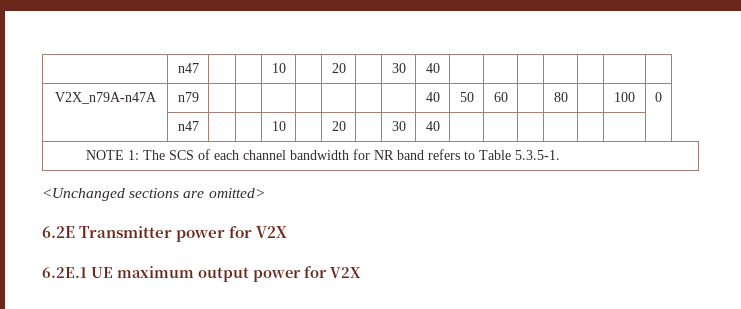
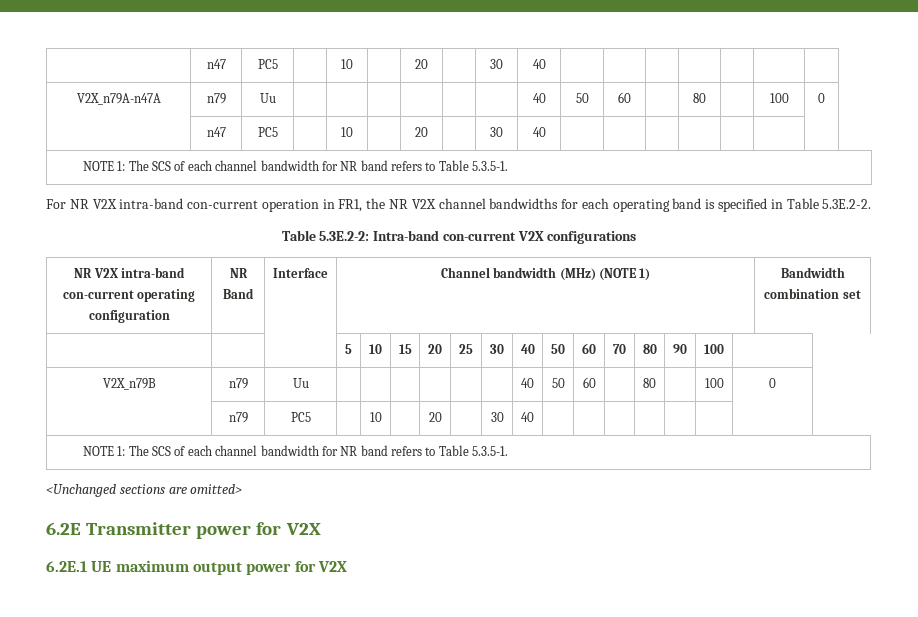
[177,63,199,73] | n47 | -> [206,59,226,69] [257,59,278,69] | n47 | PC5
(199, 97) none -> [259,93,276,103] Uu
(199, 126) none -> [257,127,278,137] [341,127,353,137] [415,127,428,137] [490,127,503,137] [532,127,546,137] [82,160,509,171] [46,198,872,212] [281,230,637,244] [74,267,185,278] [62,289,196,302] [88,310,170,323] [229,268,248,278] [223,288,254,299] [273,268,328,278] [440,267,651,281] [780,267,845,278] [764,288,861,299] [345,344,352,354] [369,344,382,354] [398,344,412,354] [428,344,442,354] [459,344,473,354] [490,344,504,354] [520,344,535,354] [551,344,565,354] [582,343,596,354] [613,344,626,354] [642,344,657,354] [673,344,687,354] [704,344,724,354] [102,378,156,390] [228,378,248,389] [292,378,309,388] [521,378,534,388] [551,378,565,388] [582,377,596,388] [643,378,656,388] [704,378,724,388] [769,378,776,388] [228,412,248,423] [290,412,311,422] PC5 | | 10 | | 20 | | 30 | 40 | | | | | | | // NOTE 1: The SCS of each channel bandwidth for NR band refers to Table 5.3.5-1. // For NR V2X intra-band con-current operation in FR1, the NR V2X channel bandwidths for each operating band is specified in Table 5.3E.2-2. // Table 5.3E.2-2: Intra-band con-current V2X configurations // NR V2X intra-band con-current operating configuration | NR Band | Interface | Channel bandwidth (MHz) (NOTE 1) | Bandwidth combination set // | | | 5 | 10 | 15 | 20 | 25 | 30 | 40 | 50 | 60 | 70 | 80 | 90 | 100 | // V2X_n79B | n79 | Uu | | | | | | | 40 | 50 | 60 | | 80 | | 100 | 0 // | n79 | PC5

